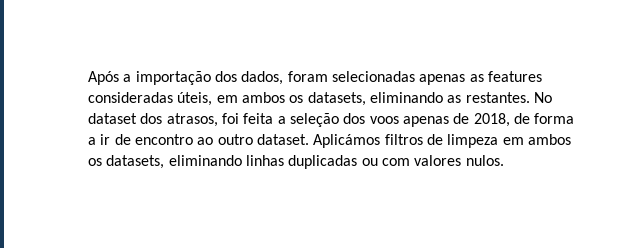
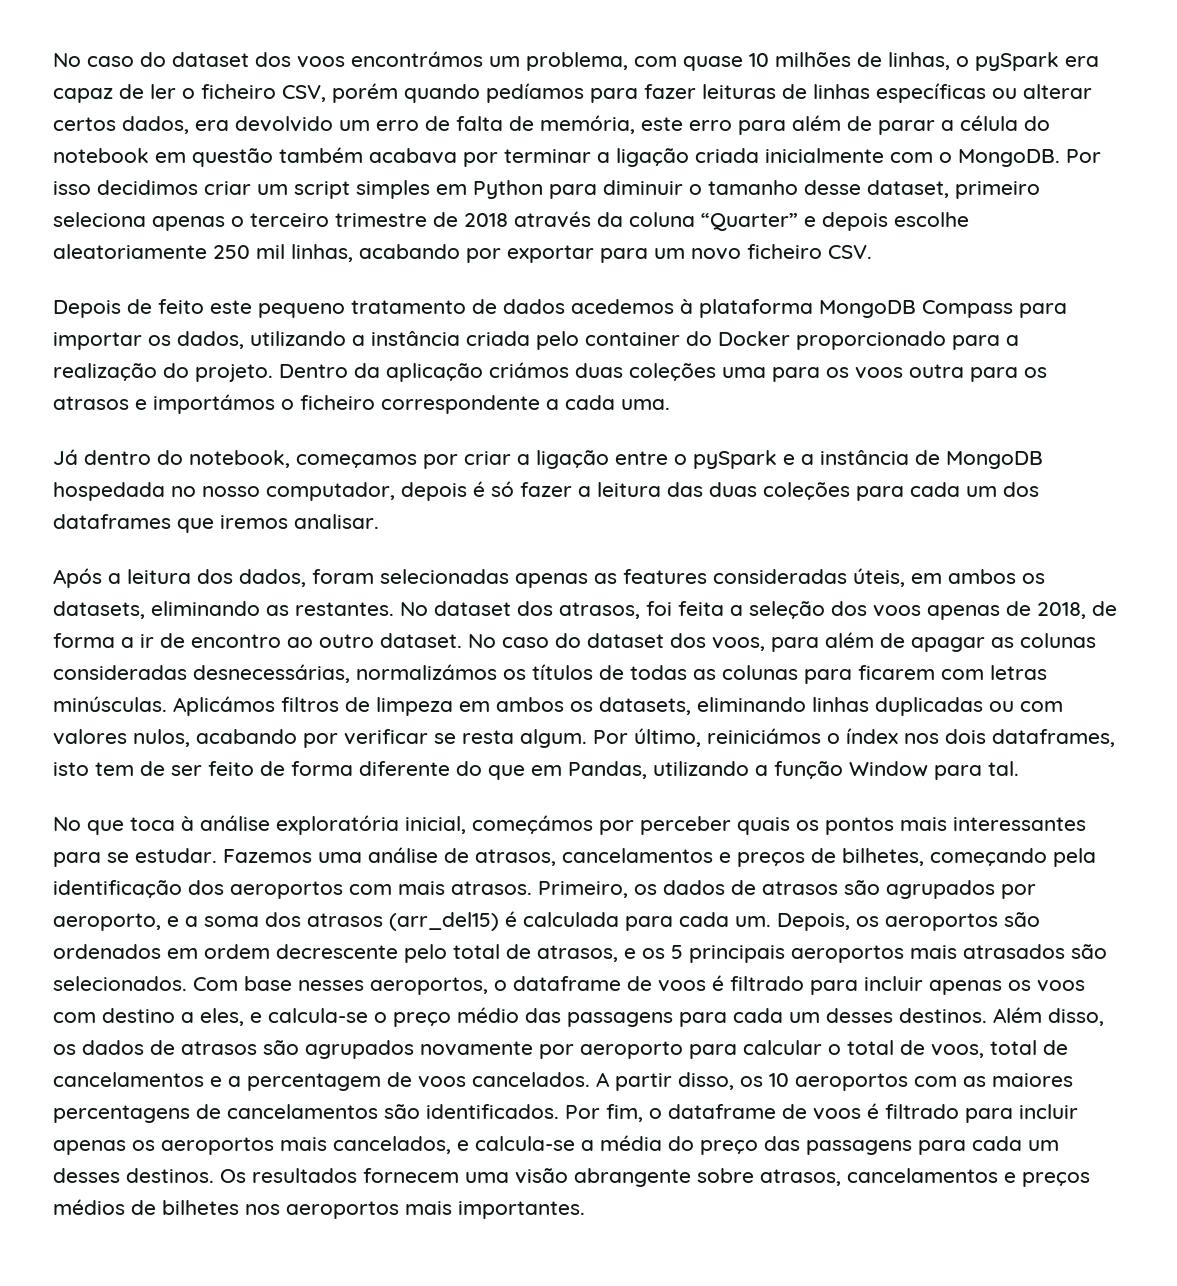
(88, 78) none -> [53,51,1099,71] [53,83,1092,103] [53,115,1050,135] [53,147,1101,167] [53,180,1040,199] [53,211,969,231] [53,244,872,263] [53,299,1067,318] [53,331,1019,350] [53,362,1047,382] [53,394,670,414] [53,449,1043,469] [53,481,1039,501] [53,514,379,533] No caso do dataset dos voos encontrámos um problema, com quase 10 milhões de linhas, o pySpark era capaz de ler o ficheiro CSV, porém quando pedíamos para fazer leituras de linhas específicas ou alterar certos dados, era devolvido um erro de falta de memória, este erro para além de parar a célula do notebook em questão também acabava por terminar a ligação criada inicialmente com o MongoDB. Por isso decidimos criar um script simples em Python para diminuir o tamanho desse dataset, primeiro seleciona apenas o terceiro trimestre de 2018 através da coluna “Quarter” e depois escolhe aleatoriamente 250 mil linhas, acabando por exportar para um novo ficheiro CSV. // Depois de feito este pequeno tratamento de dados acedemos à plataforma MongoDB Compass para importar os dados, utilizando a instância criada pelo container do Docker proporcionado para a realização do projeto. Dentro da aplicação criámos duas coleções uma para os voos outra para os atrasos e importámos o ficheiro correspondente a cada uma. // Já dentro do notebook, começamos por criar a ligação entre o pySpark e a instância de MongoDB hospedada no nosso computador, depois é só fazer a leitura das duas coleções para cada um dos dataframes que iremos analisar. //
[135,71,211,85] importação -> [127,569,191,584] leitura
(309, 139) none -> [468,632,1096,652] [53,664,1047,684] [53,696,167,712] No caso do dataset dos voos, para além de apagar as colunas consideradas desnecessárias, normalizámos os títulos de todas as colunas para ficarem com letras minúsculas.
[465,155,504,166] nulos. -> [133,728,1115,748] [53,761,1019,780] [53,815,1086,835] [53,847,1096,867] [53,880,1036,899] [53,911,1040,931] [53,944,1107,963] [53,975,1085,995] [53,1007,1104,1027] [53,1040,1068,1059] [53,1072,1073,1091] [53,1103,1078,1123] [53,1135,1059,1155] [53,1168,1090,1187] [53,1199,585,1219] nulos, acabando por verificar se resta algum. Por último, reiniciámos o índex nos dois dataframes, isto tem de ser feito de forma diferente do que em Pandas, utilizando a função Window para tal. // No que toca à análise exploratória inicial, começámos por perceber quais os pontos mais interessantes para se estudar. Fazemos uma análise de atrasos, cancelamentos e preços de bilhetes, começando pela identificação dos aeroportos com mais atrasos. Primeiro, os dados de atrasos são agrupados por aeroporto, e a soma dos atrasos (arr_del15) é calculada para cada um. Depois, os aeroportos são ordenados em ordem decrescente pelo total de atrasos, e os 5 principais aeroportos mais atrasados são selecionados. Com base nesses aeroportos, o dataframe de voos é filtrado para incluir apenas os voos com destino a eles, e calcula-se o preço médio das passagens para cada um desses destinos. Além disso, os dados de atrasos são agrupados novamente por aeroporto para calcular o total de voos, total de cancelamentos e a percentagem de voos cancelados. A partir disso, os 10 aeroportos com as maiores percentagens de cancelamentos são identificados. Por fim, o dataframe de voos é filtrado para incluir apenas os aeroportos mais cancelados, e calcula-se a média do preço das passagens para cada um desses destinos. Os resultados fornecem uma visão abrangente sobre atrasos, cancelamentos e preços médios de bilhetes nos aeroportos mais importantes.

